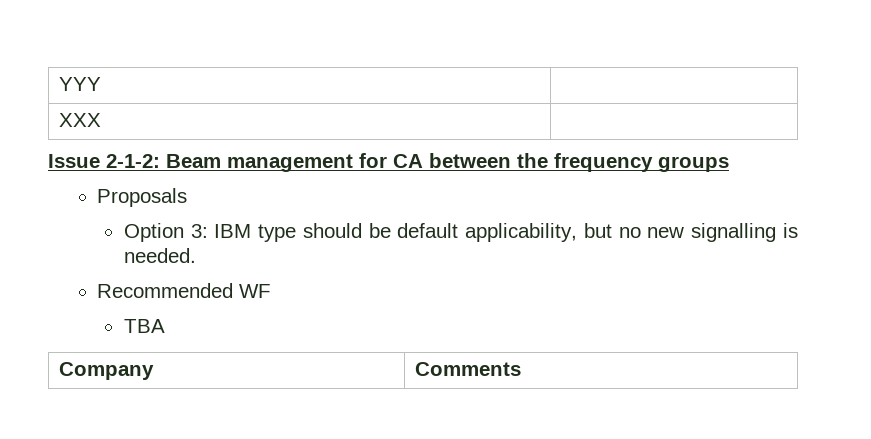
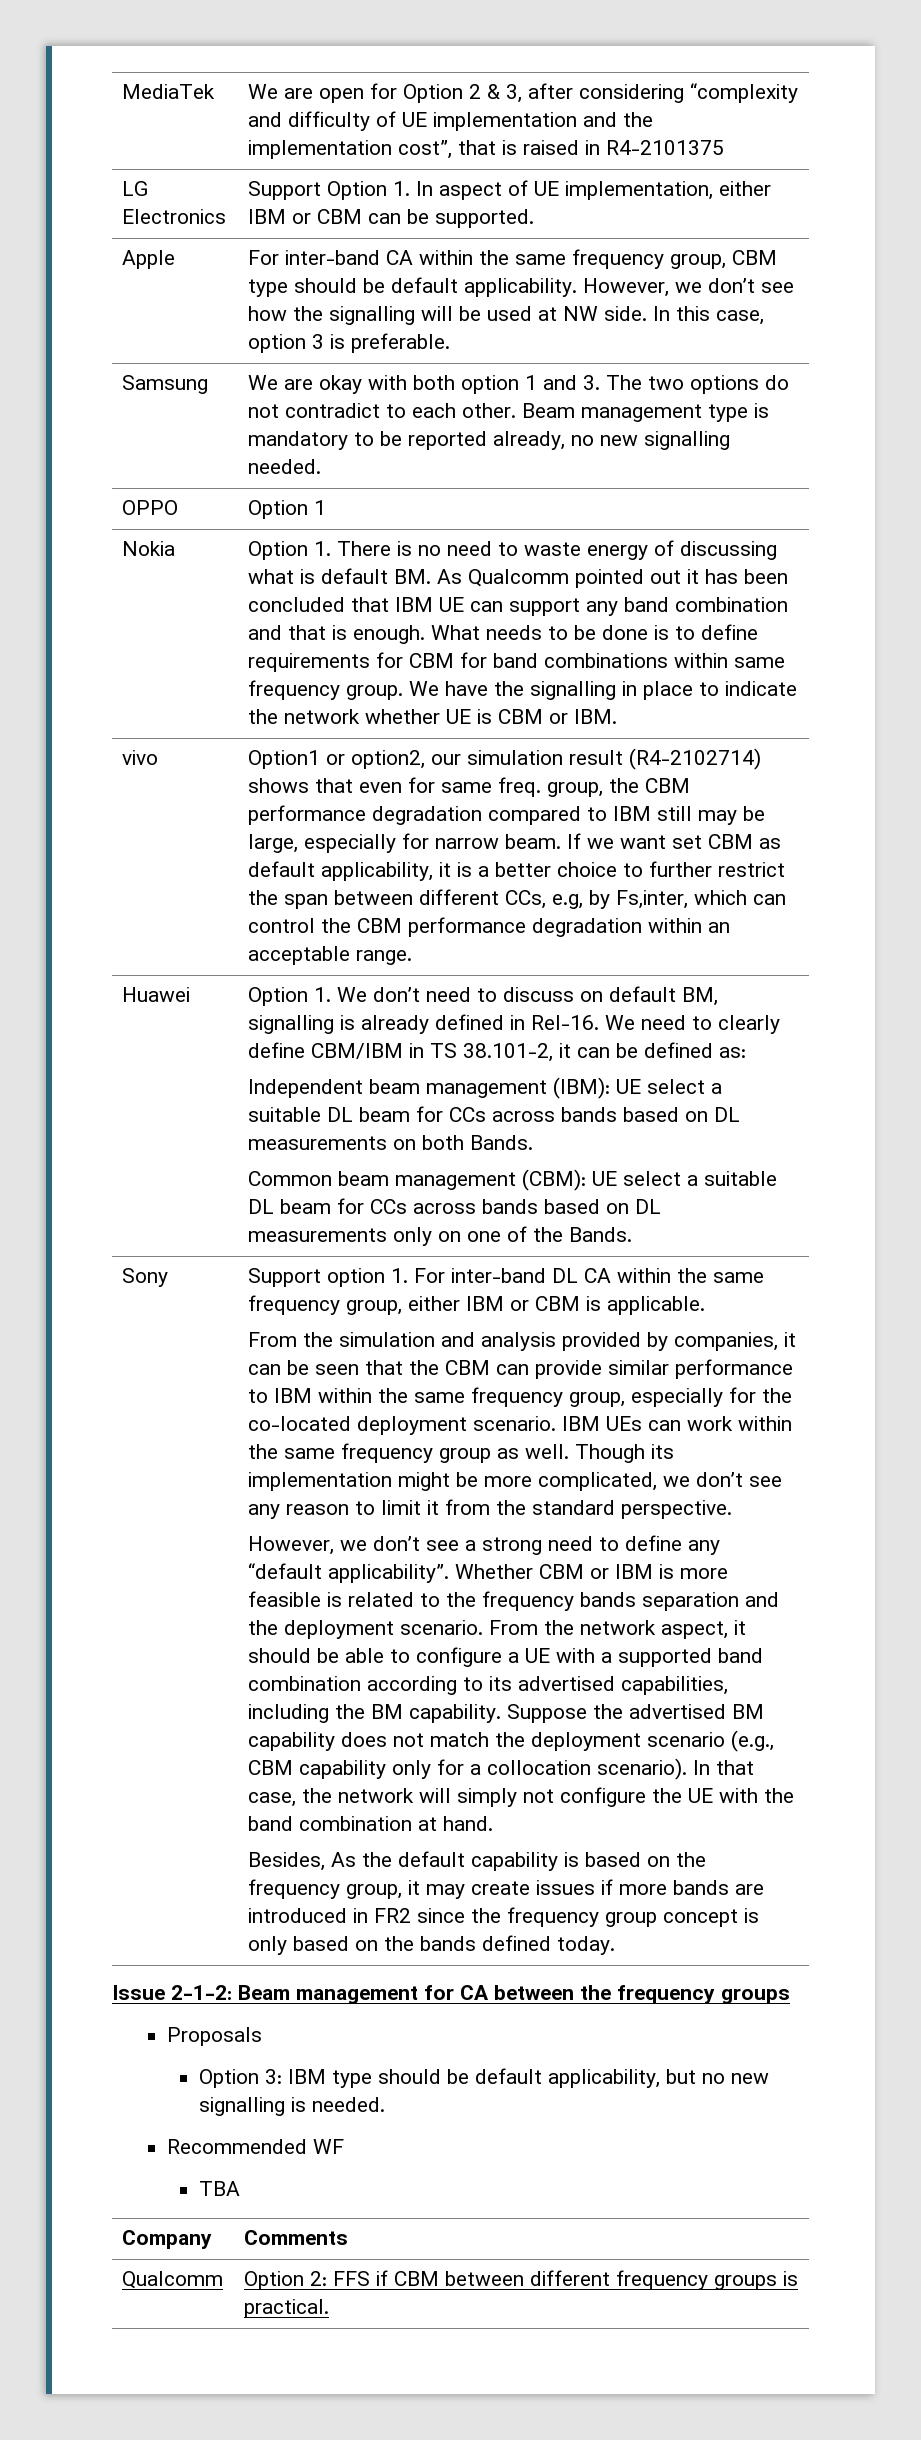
[58,77,101,91] [58,113,101,127] YYY | // XXX | -> [122,84,216,99] [248,83,799,103] [248,111,654,131] [248,140,725,159] [122,181,149,196] [122,209,227,224] [248,180,772,200] [248,209,535,228] [122,250,176,269] [248,249,778,269] [248,277,795,297] [248,306,765,325] [248,333,451,353] [122,375,209,394] [248,375,790,394] [248,403,770,422] [248,431,731,450] [248,459,322,474] [122,500,179,515] [248,500,327,519] [122,541,176,556] [248,540,778,560] [248,568,789,588] [248,597,789,616] [248,624,759,644] [248,652,786,672] [248,680,798,700] [248,709,618,724] [122,750,159,765] [248,748,762,770] [248,777,691,797] [248,805,766,825] [248,833,782,853] [248,861,786,881] [248,889,787,909] [248,917,731,937] [248,946,413,965] [122,987,191,1002] [248,986,719,1006] [248,1014,781,1034] [248,1042,747,1062] [248,1077,723,1099] [248,1106,741,1122] [248,1135,534,1150] [248,1169,778,1191] [248,1198,662,1214] [248,1226,633,1246] [122,1268,169,1287] [248,1268,765,1287] [248,1295,706,1315] [248,1332,797,1351] [248,1359,794,1379] [248,1387,793,1407] [248,1416,793,1435] [248,1443,675,1463] [248,1472,783,1491] [248,1499,733,1519] [248,1535,721,1555] [248,1563,729,1583] [248,1591,780,1611] [248,1620,747,1639] [248,1647,764,1667] [248,1676,729,1695] [248,1704,765,1723] [248,1730,775,1752] [248,1758,755,1780] [248,1787,795,1807] [248,1816,494,1831] [248,1851,707,1871] [248,1879,765,1899] [248,1907,760,1927] [248,1935,616,1955] MediaTek | We are open for Option 2 & 3, after considering “complexity and difficulty of UE implementation and the implementation cost”, that is raised in R4-2101375 // LG Electronics | Support Option 1. In aspect of UE implementation, either IBM or CBM can be supported. // Apple | For inter-band CA within the same frequency group, CBM type should be default applicability. However, we don’t see how the signalling will be used at NW side. In this case, option 3 is preferable. // Samsung | We are okay with both option 1 and 3. The two options do not contradict to each other. Beam management type is mandatory to be reported already, no new signalling needed. // OPPO | Option 1 // Nokia | Option 1. There is no need to waste energy of discussing what is default BM. As Qualcomm pointed out it has been concluded that IBM UE can support any band combination and that is enough. What needs to be done is to define requirements for CBM for band combinations within same frequency group. We have the signalling in place to indicate the network whether UE is CBM or IBM. // vivo | Option1 or option2, our simulation result (R4-2102714) shows that even for same freq. group, the CBM performance degradation compared to IBM still may be large, especially for narrow beam. If we want set CBM as default applicability, it is a better choice to further restrict the span between different CCs, e.g, by Fs,inter, which can control the CBM performance degradation within an acceptable range. // Huawei | Option 1. We don’t need to discuss on default BM, signalling is already defined in Rel-16. We need to clearly define CBM/IBM in TS 38.101-2, it can be defined as: // Independent beam management (IBM): UE select a suitable DL beam for CCs across bands based on DL measurements on both Bands. // Common beam management (CBM): UE select a suitable DL beam for CCs across bands based on DL measurements only on one of the Bands. // Sony | Support option 1. For inter-band DL CA within the same frequency group, either IBM or CBM is applicable. // From the simulation and analysis provided by companies, it can be seen that the CBM can provide similar performance to IBM within the same frequency group, especially for the co-located deployment scenario. IBM UEs can work within the same frequency group as well. Though its implementation might be more complicated, we don’t see any reason to limit it from the standard perspective. // However, we don’t see a strong need to define any “default applicability”. Whether CBM or IBM is more feasible is related to the frequency bands separation and the deployment scenario. From the network aspect, it should be able to configure a UE with a supported band combination according to its advertised capabilities, including the BM capability. Suppose the advertised BM capability does not match the deployment scenario (e.g., CBM capability only for a collocation scenario). In that case, the network will simply not configure the UE with the band combination at hand. // Besides, As the default capability is based on the frequency group, it may create issues if more bands are introduced in FR2 since the frequency group concept is only based on the bands defined today.
(521, 369) none -> [122,2271,224,2289] [244,2270,799,2290] [244,2299,330,2318] // Qualcomm | Option 2: FFS if CBM between different frequency groups is practical.

